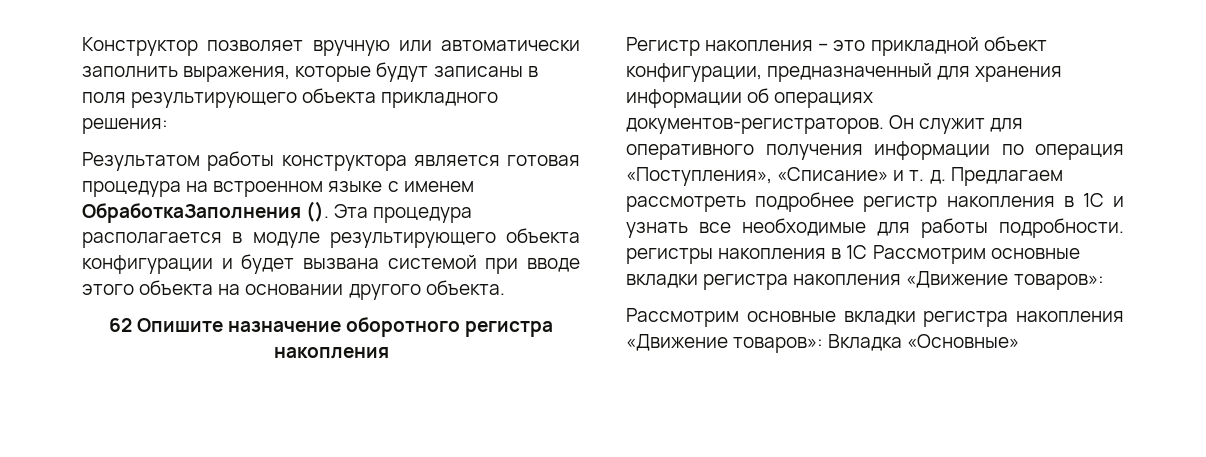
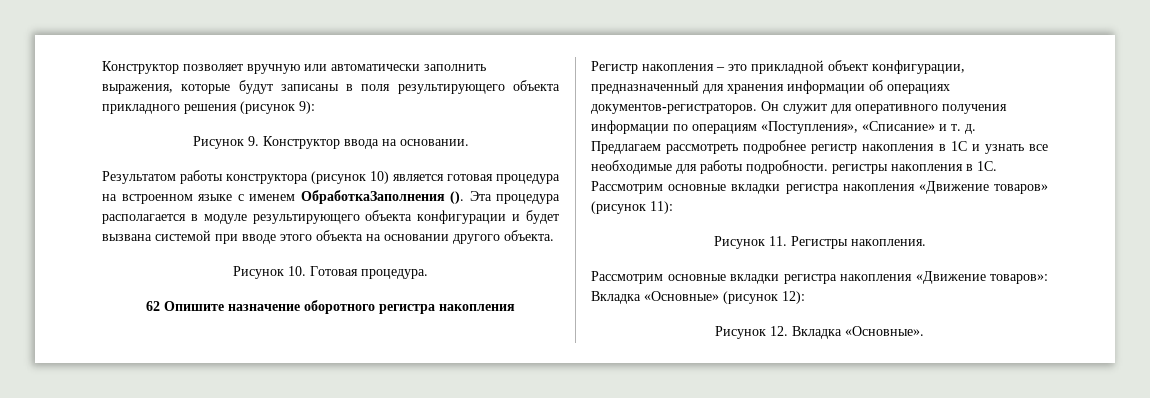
[82,118,168,134] решения: -> [184,101,315,114] [192,136,469,149] решения (рисунок 9): // Рисунок 9. Конструктор ввода на основании.
(407, 163) none -> [311,171,389,184] (рисунок 10)
(505, 287) none -> [233,266,428,279] // Рисунок 10. Готовая процедура.
[1035,144,1124,160] операция -> [692,124,757,134] операциям
[846,245,1080,264] [626,271,1104,290] 1С Рассмотрим основные вкладки регистра накопления «Движение товаров»: -> [977,161,997,171] [591,181,1048,194] [591,201,673,214] [713,236,926,249] 1С. Рассмотрим основные вкладки регистра накопления «Движение товаров» (рисунок 11): // Рисунок 11. Регистры накопления.
(1020, 341) none -> [723,291,805,304] [715,326,924,339] (рисунок 12): // Рисунок 12. Вкладка «Основные».

